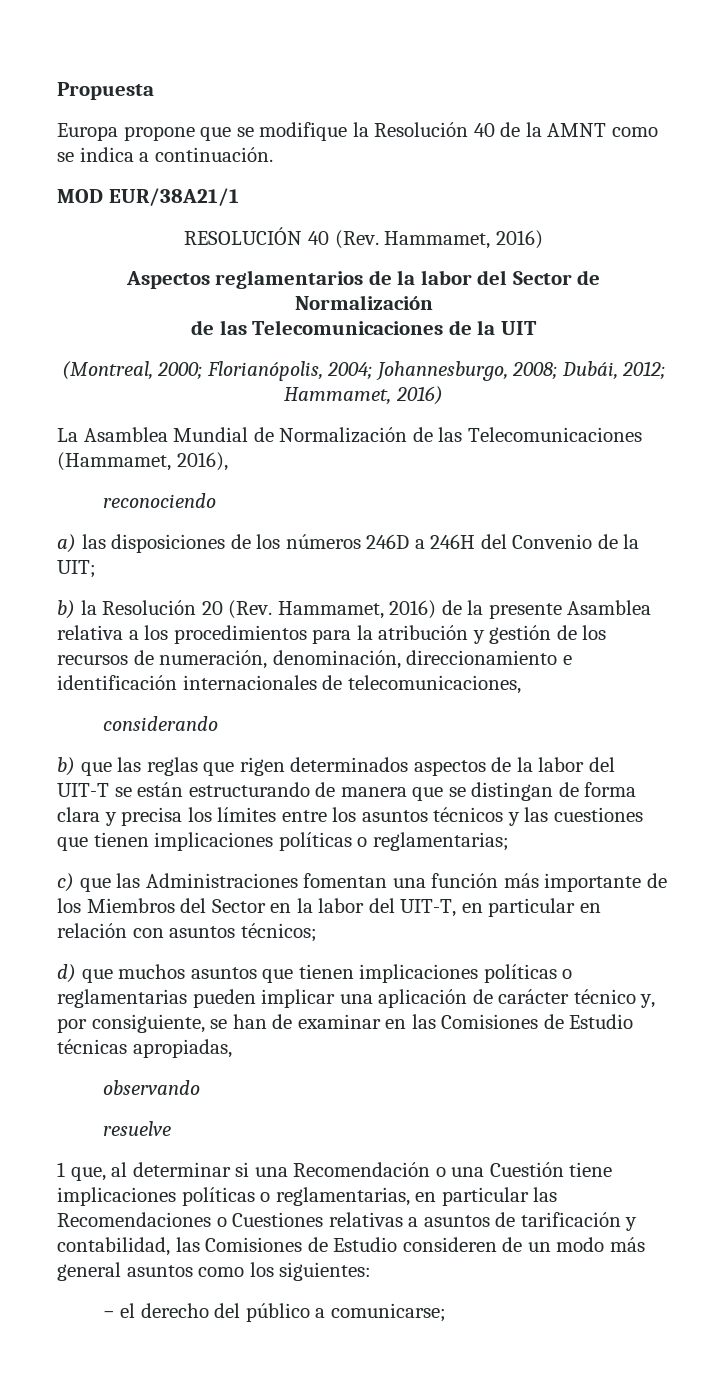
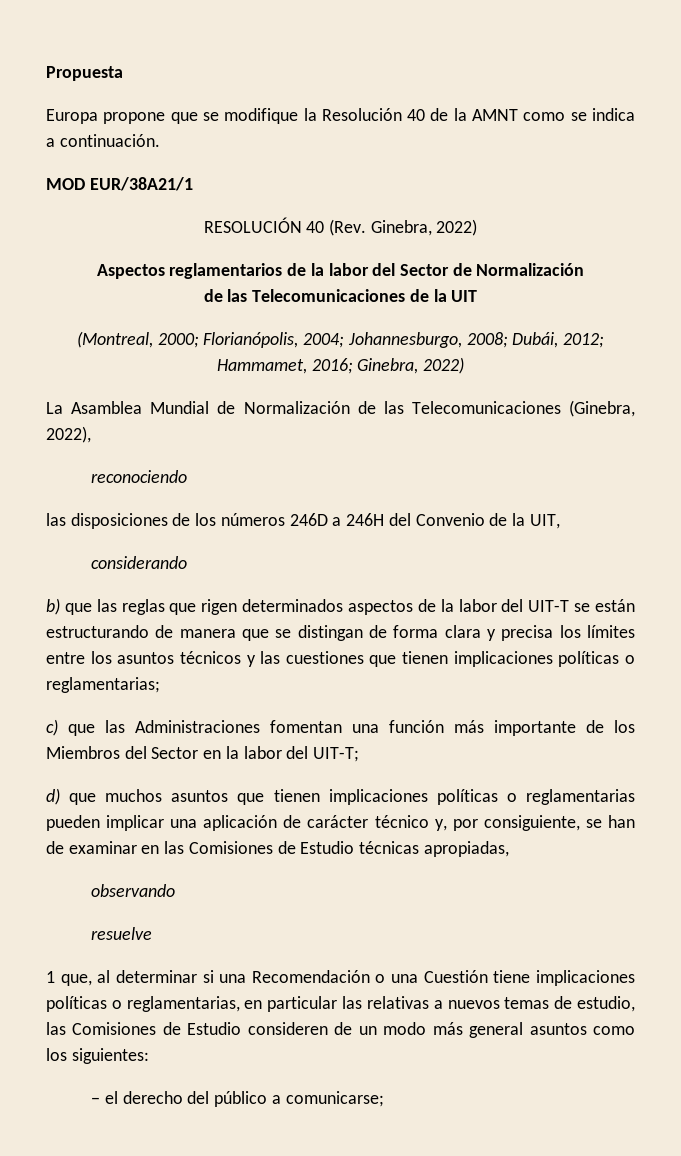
[384,230,543,249] Hammamet, 2016) -> [370,219,478,236] Ginebra, 2022)
[395,386,443,405] 2016) -> [311,357,465,374] 2016; Ginebra, 2022)
[57,452,228,471] (Hammamet, 2016), -> [569,400,635,417] [46,426,91,443] (Ginebra, 2022),
[57,534,76,553] a) -> (188, 476) none
[57,560,96,578] [57,600,652,619] [57,625,607,644] [57,650,572,669] [57,675,521,694] UIT; // b) la Resolución 20 (Rev. Hammamet, 2016) de la presente Asamblea relativa a los procedimientos para la atribución y gestión de los recursos de numeración, denominación, direccionamiento e identificación internacionales de telecomunicaciones, -> [529,514,560,529] UIT,
[400,898,601,917] [57,923,317,942] UIT-T, en particular en relación con asuntos técnicos; -> [313,747,360,762] UIT-T;
[57,1212,638,1231] [57,1237,170,1256] Recomendaciones o Cuestiones relativas a asuntos de tarificación y contabilidad, -> [366,996,635,1012] relativas a nuevos temas de estudio,

